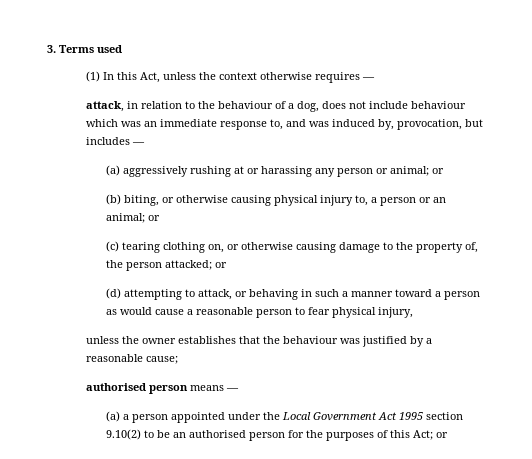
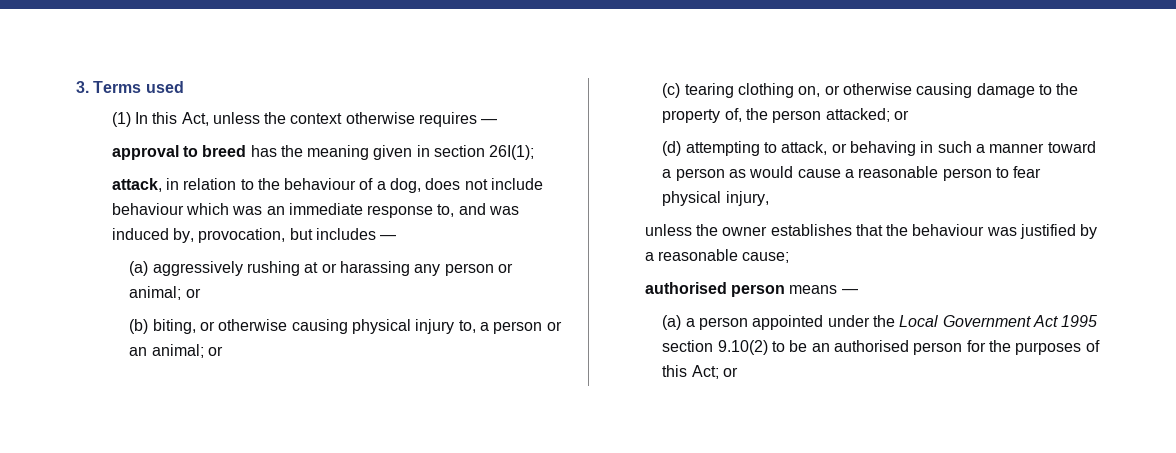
(376, 78) none -> [111,145,535,160] // approval to breed has the meaning given in section 26I(1);

